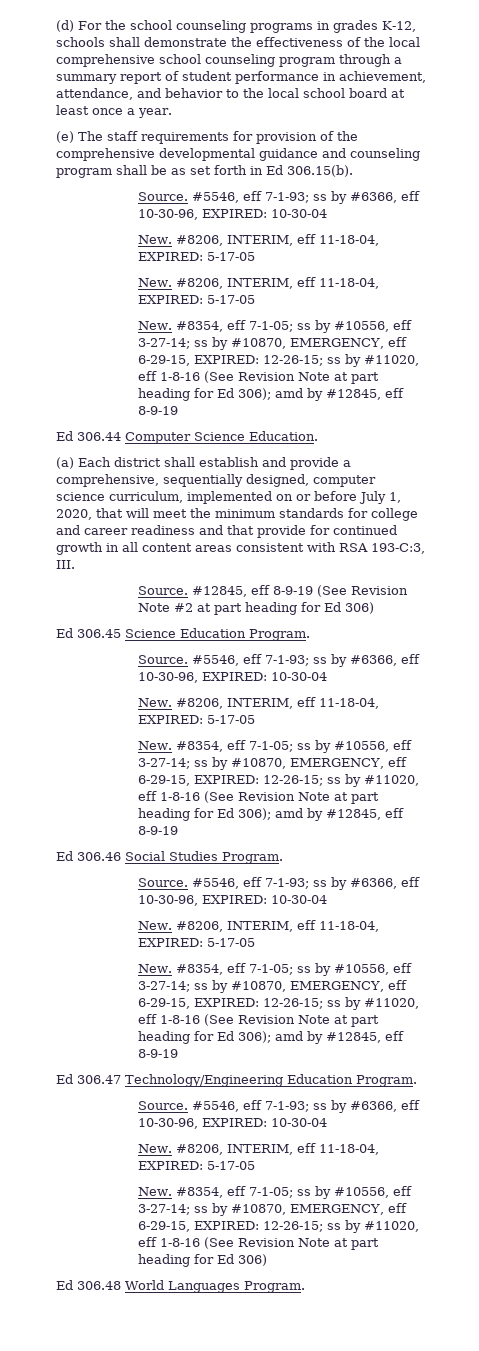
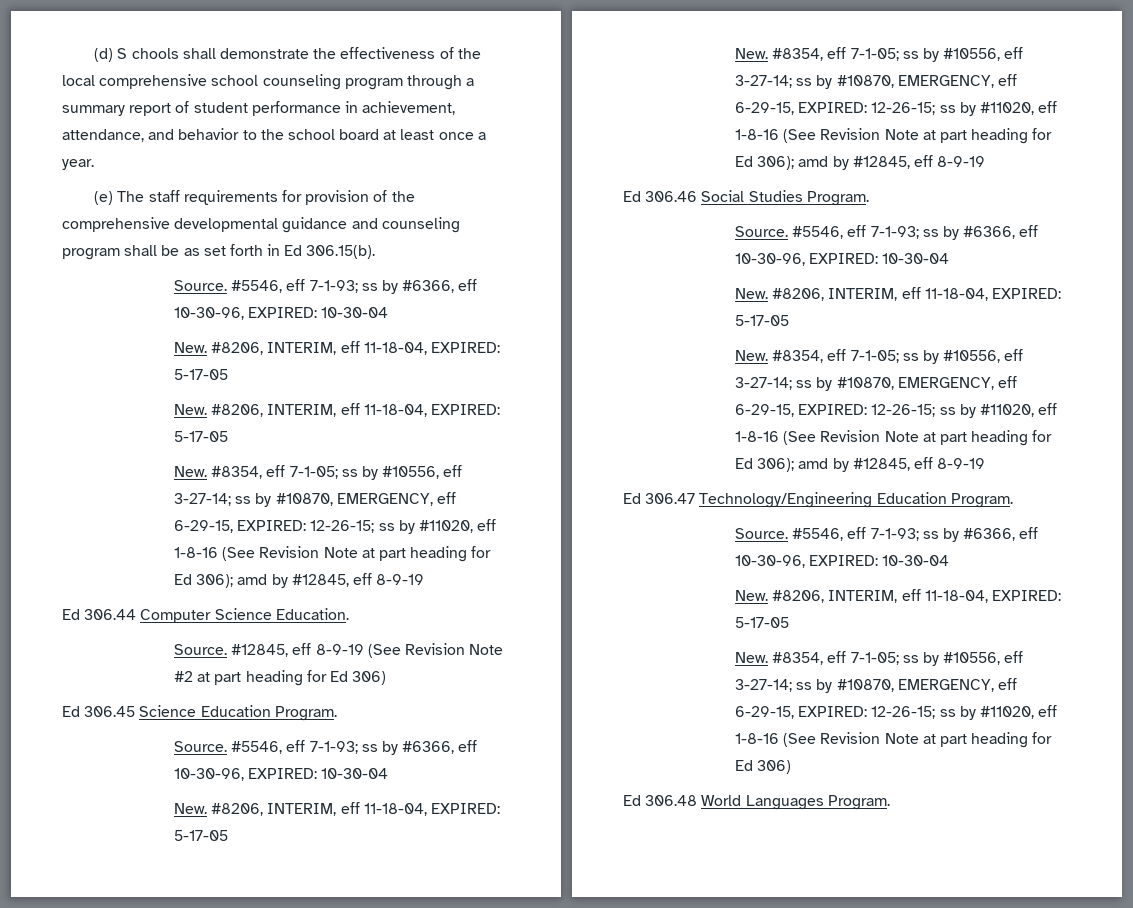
[78,20,416,33] [56,37,105,47] For the school counseling programs in grades K-12, schools -> [117,48,179,59] S chools
[268,88,299,98] local -> (284, 134) none
[56,457,351,470] [56,474,376,487] [56,491,401,504] [56,508,418,521] [56,525,397,538] [56,542,425,555] [56,560,75,569] // (a) Each district shall establish and provide a comprehensive, sequentially designed, computer science curriculum, implemented on or before July 1, 2020, that will meet the minimum standards for college and career readiness and that provide for continued growth in all content areas consistent with RSA 193-C:3, III. -> (349, 614) none

